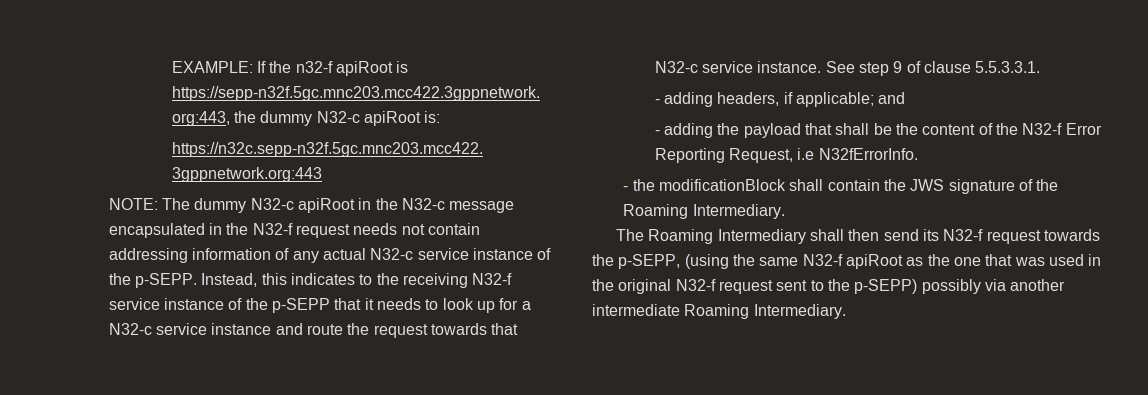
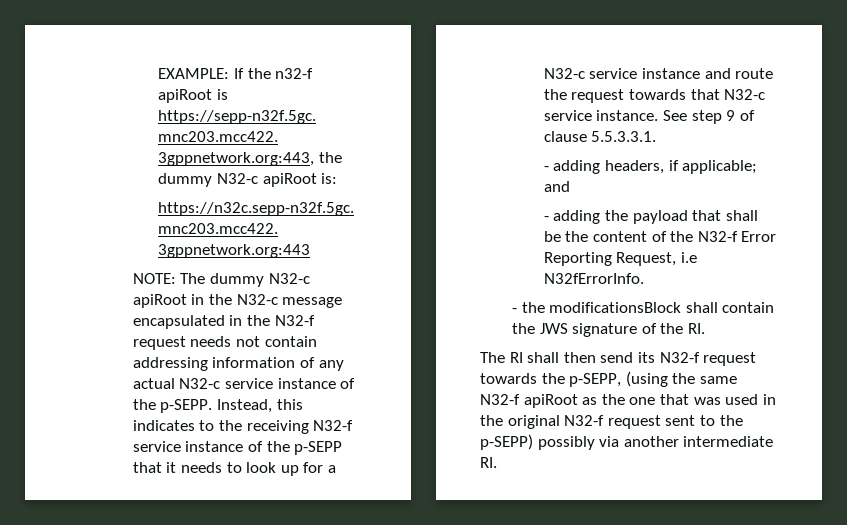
[659,179,787,191] modificationBlock -> [549,302,682,313] modificationsBlock
[623,204,785,219] [616,229,806,244] Roaming Intermediary. // The Roaming Intermediary -> [687,323,705,334] [480,352,523,363] RI. // The RI
[684,304,846,319] Roaming Intermediary. -> [480,457,497,468] RI.

